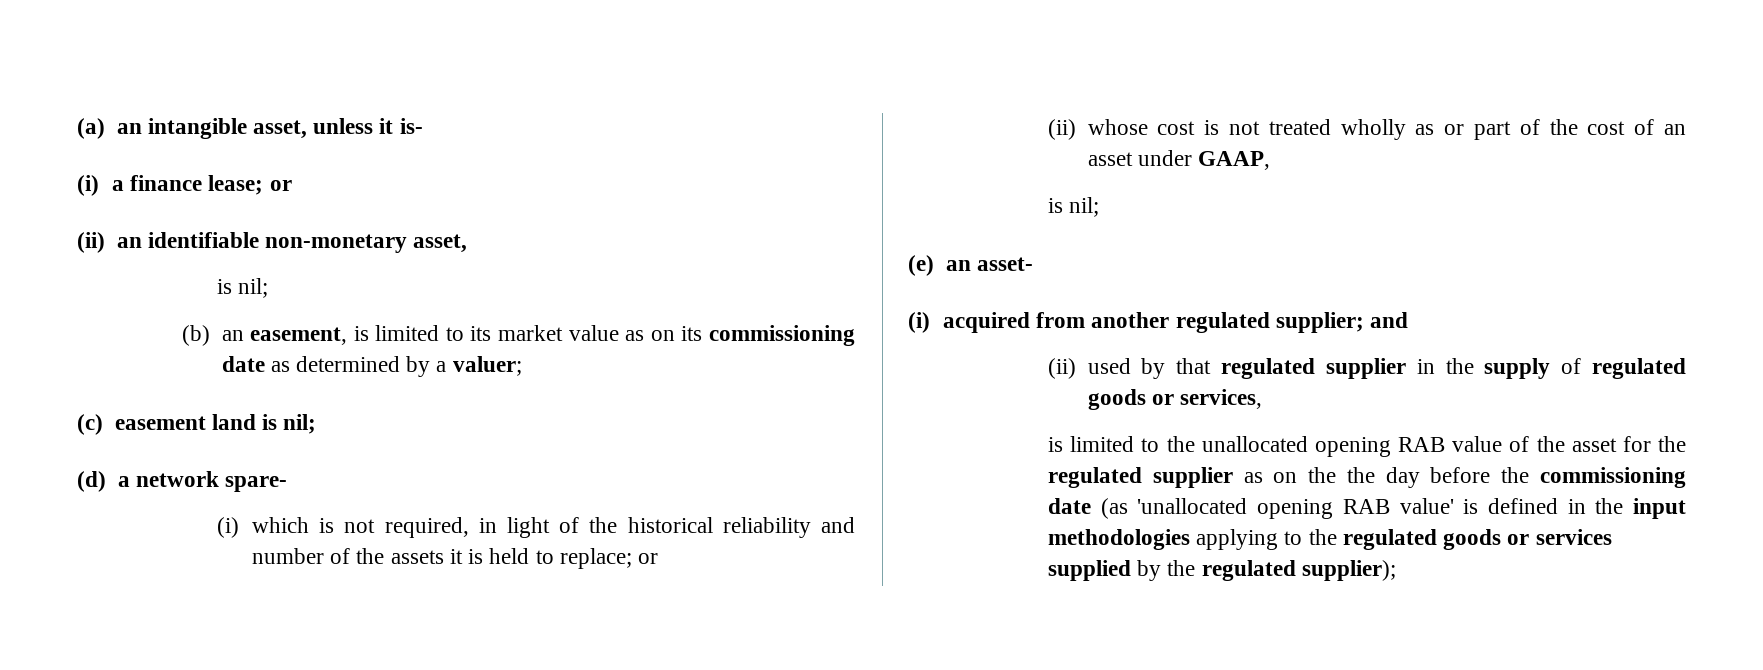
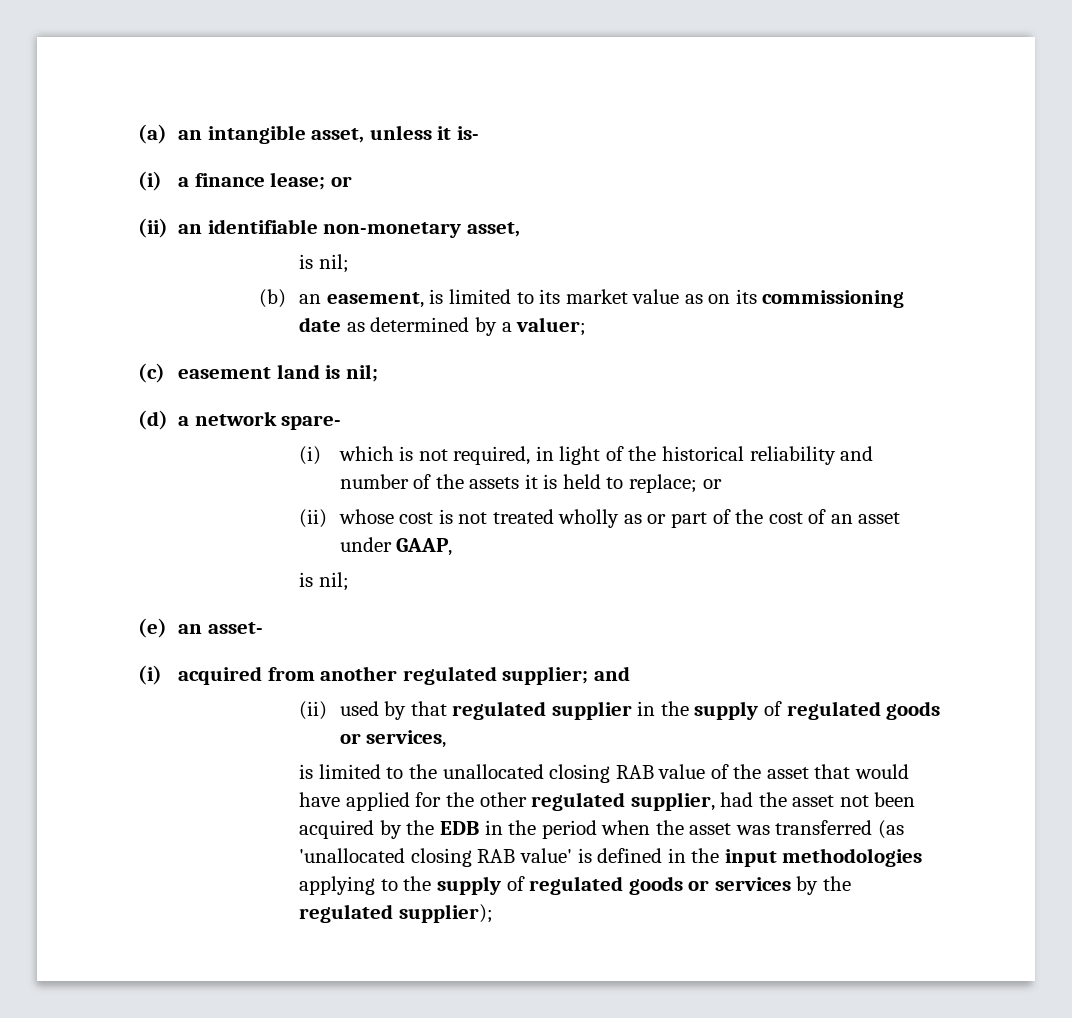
[1314,437,1391,457] opening -> [549,764,611,783] closing
[1622,436,1687,452] [1048,467,1686,488] [1048,498,1092,514] for the regulated supplier as on the the day before the commissioning date -> [814,764,909,779] [299,792,916,811] [299,820,873,839] that would have applied for the other regulated supplier, had the asset not been acquired by the EDB in the period when the asset was transferred
[1257,499,1334,519] opening -> [410,848,472,867] closing
(1337, 537) none -> [436,876,525,895] supply of
[1048,560,1132,581] supplied -> (791, 884) none

